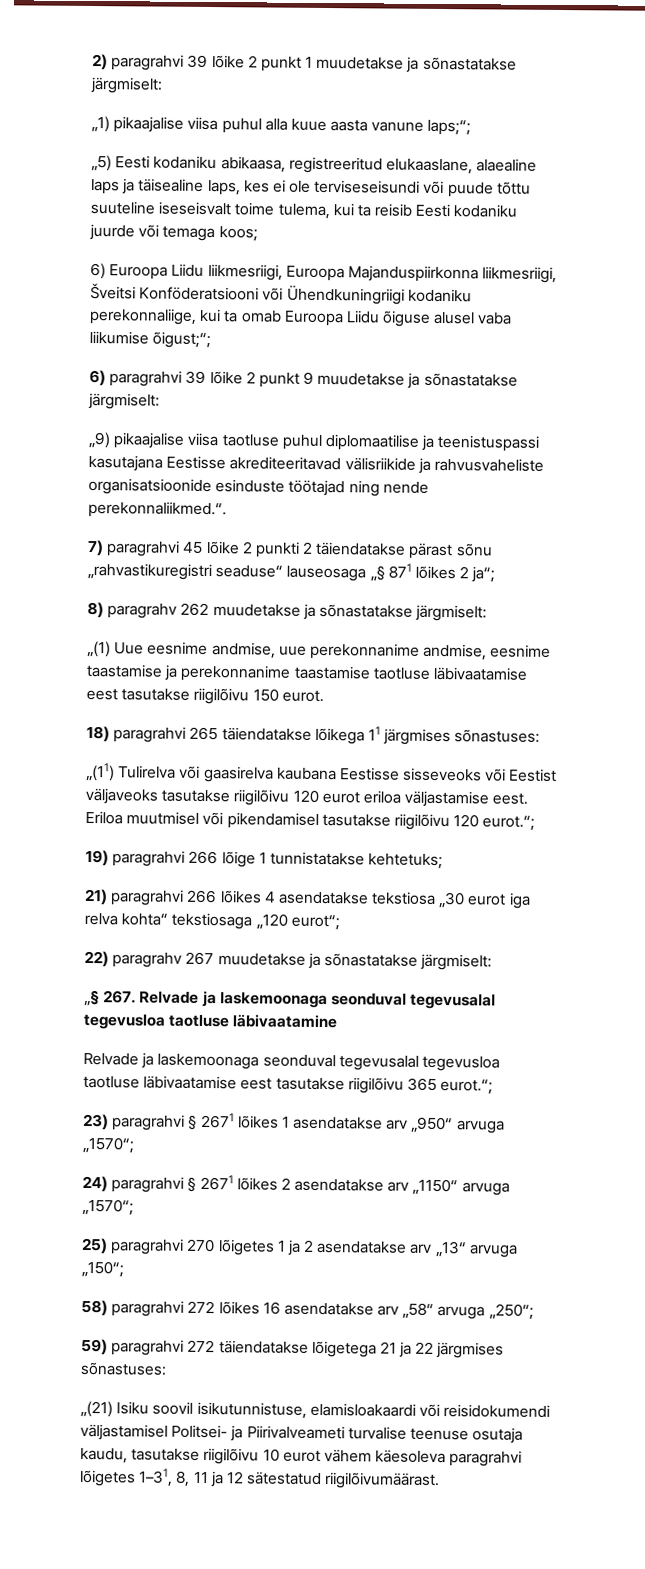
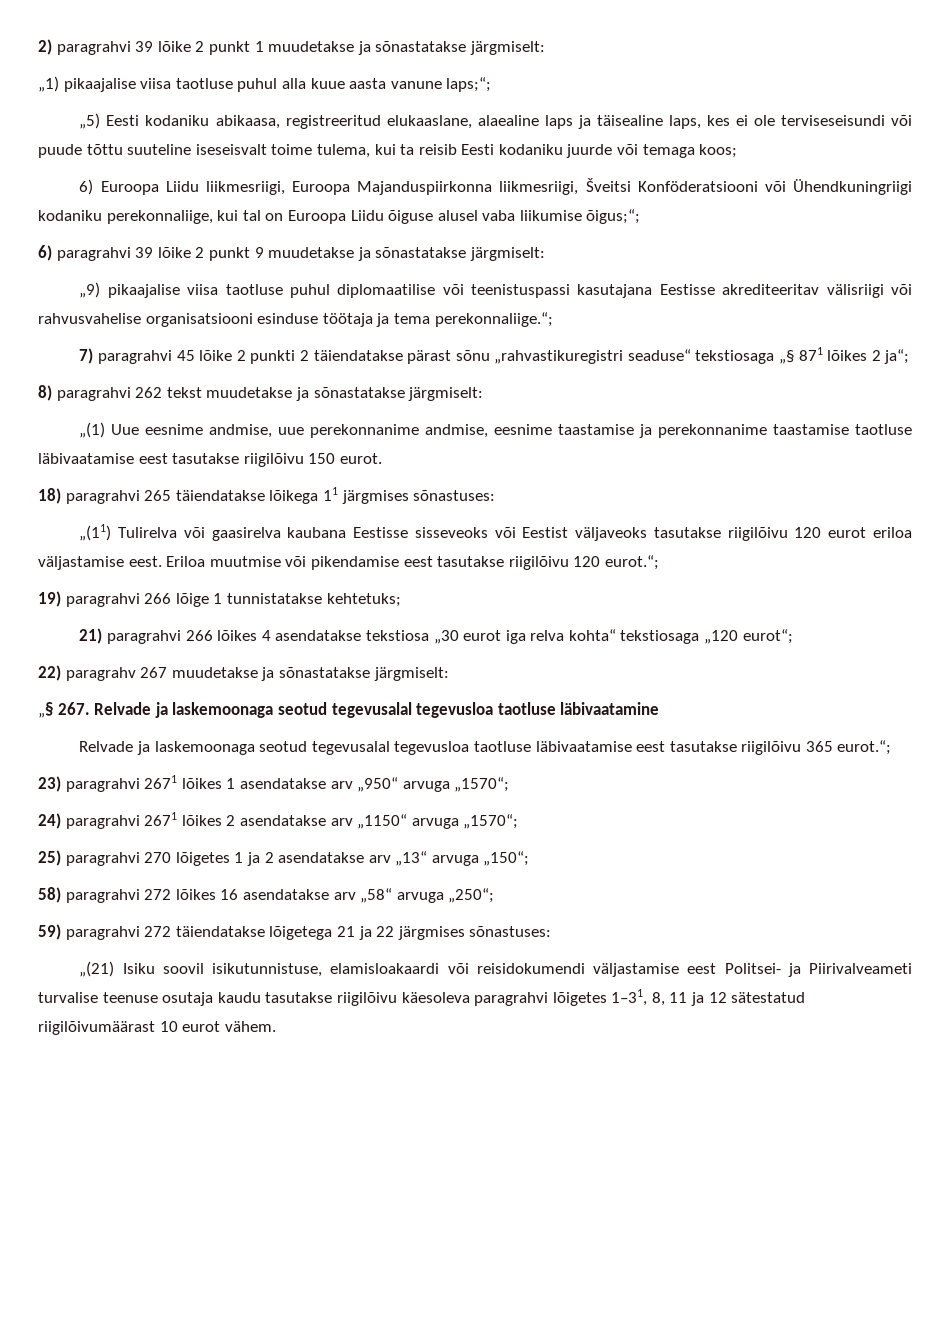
(219, 123) none -> [175,78,233,89] taotluse
[223,310,282,323] ta omab -> [242,210,284,221] tal on
[152,331,212,349] õigust;“; -> [586,209,641,224] õigus;“;
[421,434,435,451] ja -> [442,284,464,295] või
[229,456,544,474] [88,477,429,497] [88,500,227,519] akrediteeritavad välisriikide ja rahvusvaheliste organisatsioonide esinduste töötajad ning nende perekonnaliikmed.“. -> [722,284,913,298] [38,312,553,327] akrediteeritav välisriigi või rahvusvahelise organisatsiooni esinduse töötaja ja tema perekonnaliige.“;
[286,565,367,582] lauseosaga -> [695,350,775,364] tekstiosaga
[107,602,210,619] paragrahv 262 -> [56,387,202,401] paragrahvi 262 tekst
[126,811,319,829] muutmisel või pikendamisel -> [209,556,433,570] muutmise või pikendamise eest
[330,993,407,1006] seonduval -> [277,702,327,715] seotud
[262,1054,336,1068] seonduval -> [259,741,308,752] seotud
[188,1114,198,1130] § -> (140, 785) none
[187,1176,197,1192] § -> (140, 822) none
[80,1423,168,1441] väljastamisel -> [593,963,717,977] väljastamise eest
[80,1447,372,1465] kaudu, tasutakse riigilõivu 10 eurot vähem -> [217,992,397,1006] kaudu tasutakse riigilõivu
[324,1472,441,1490] riigilõivumäärast. -> [38,1021,276,1035] riigilõivumäärast 10 eurot vähem.

